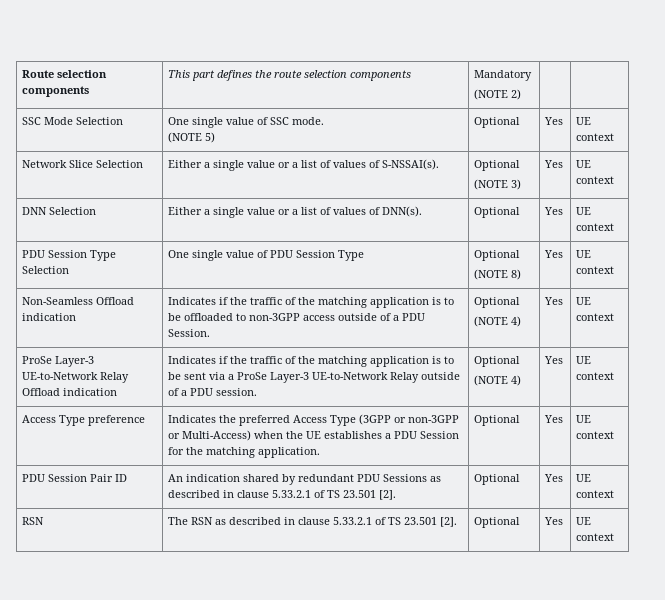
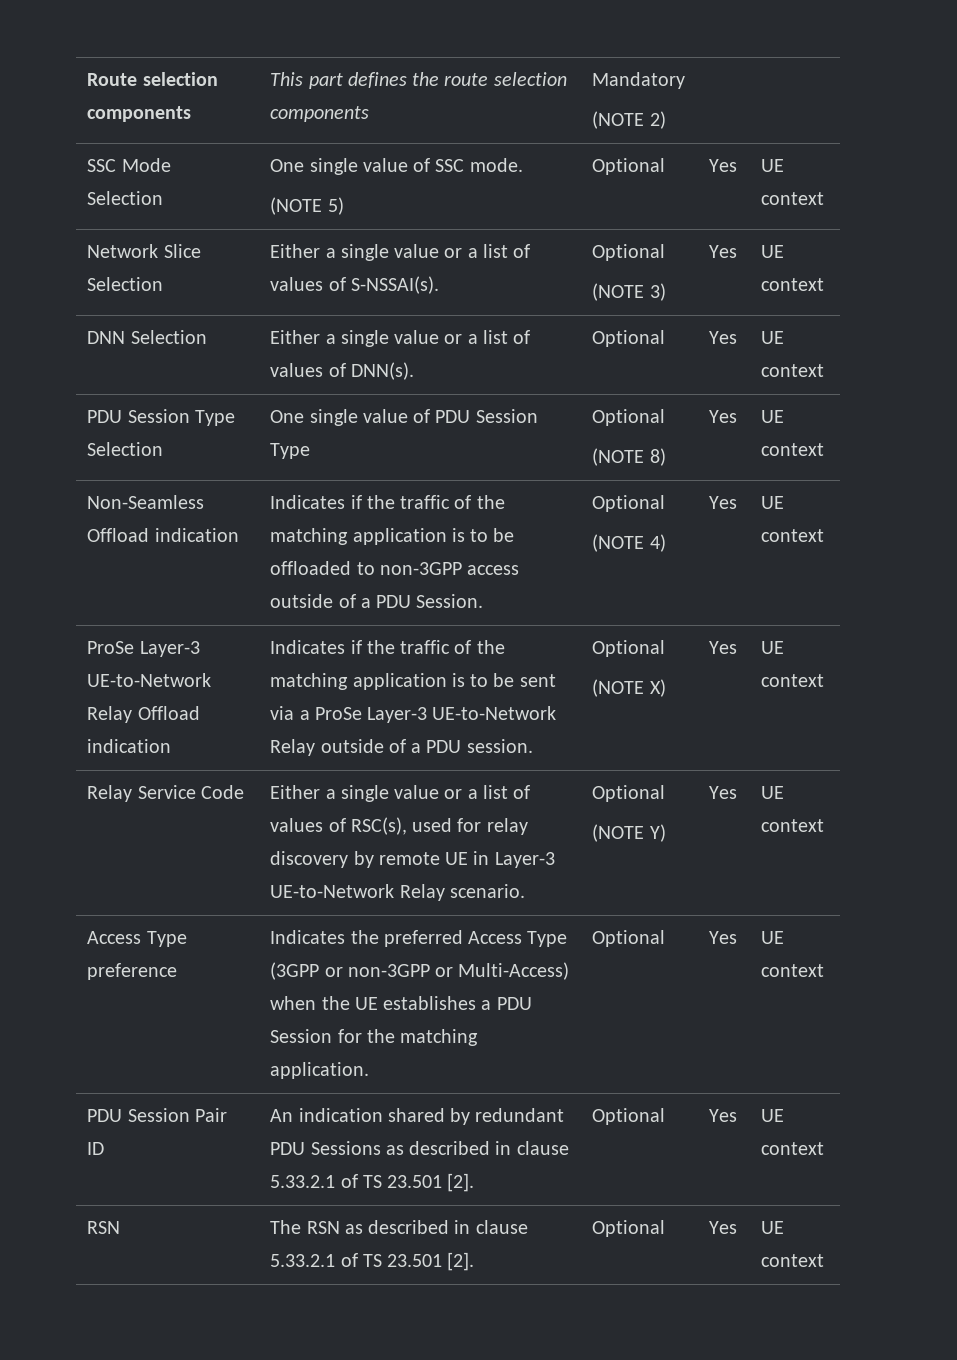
[511,375,522,386] 4) -> [649,679,666,697] [709,641,738,654] [761,641,785,654] [761,674,825,687] [87,785,244,802] [270,785,531,802] [270,817,528,835] [270,851,555,868] [270,884,525,901] [592,785,666,802] [592,824,666,842] X) | Yes | UE context // Relay Service Code | Either a single value or a list of values of RSC(s), used for relay discovery by remote UE in Layer-3 UE-to-Network Relay scenario. | Optional // (NOTE Y)

